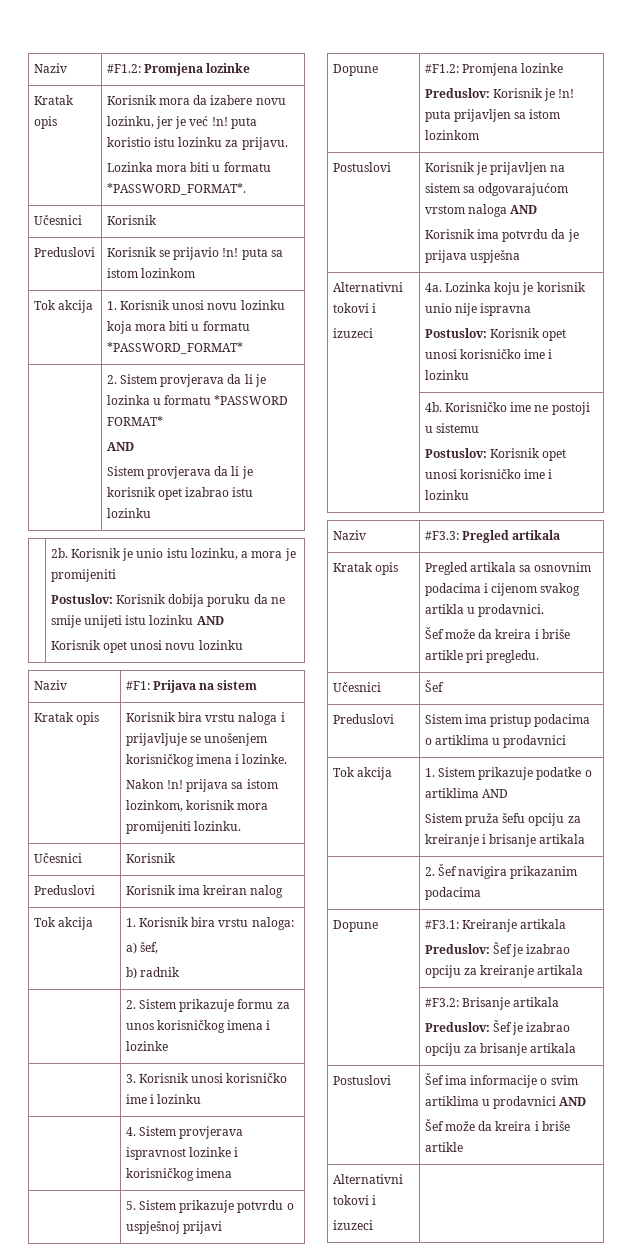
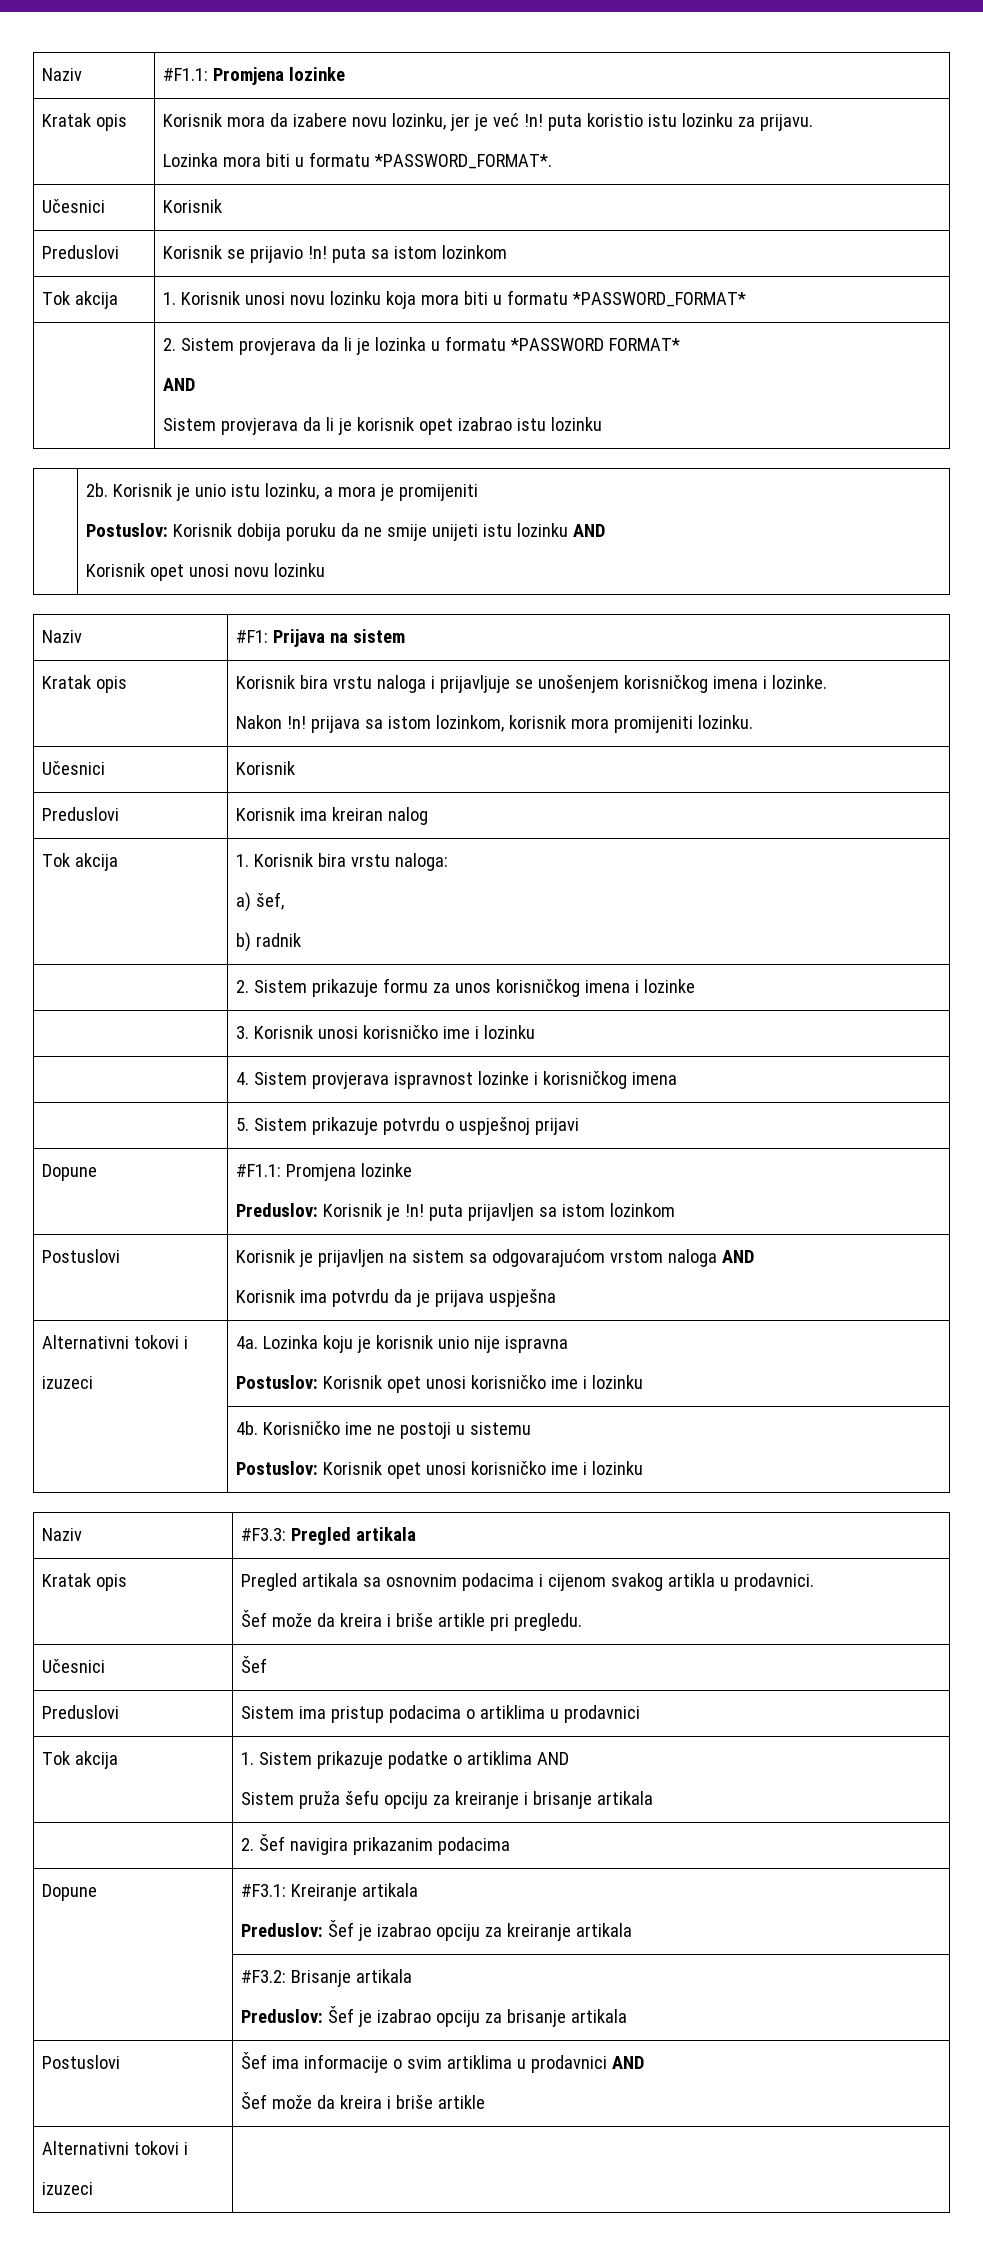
[33,63,67,73] [106,64,141,73] Naziv | #F1.2: -> [42,68,83,81] [163,68,209,81] Naziv | #F1.1:
[424,64,459,73] #F1.2: -> [236,1164,282,1177] #F1.1:

